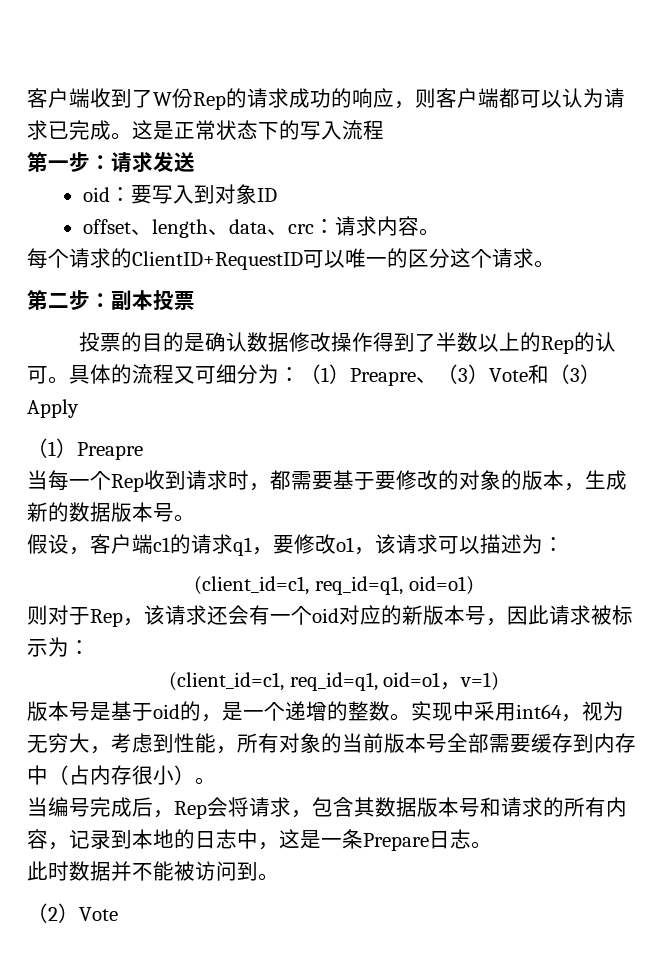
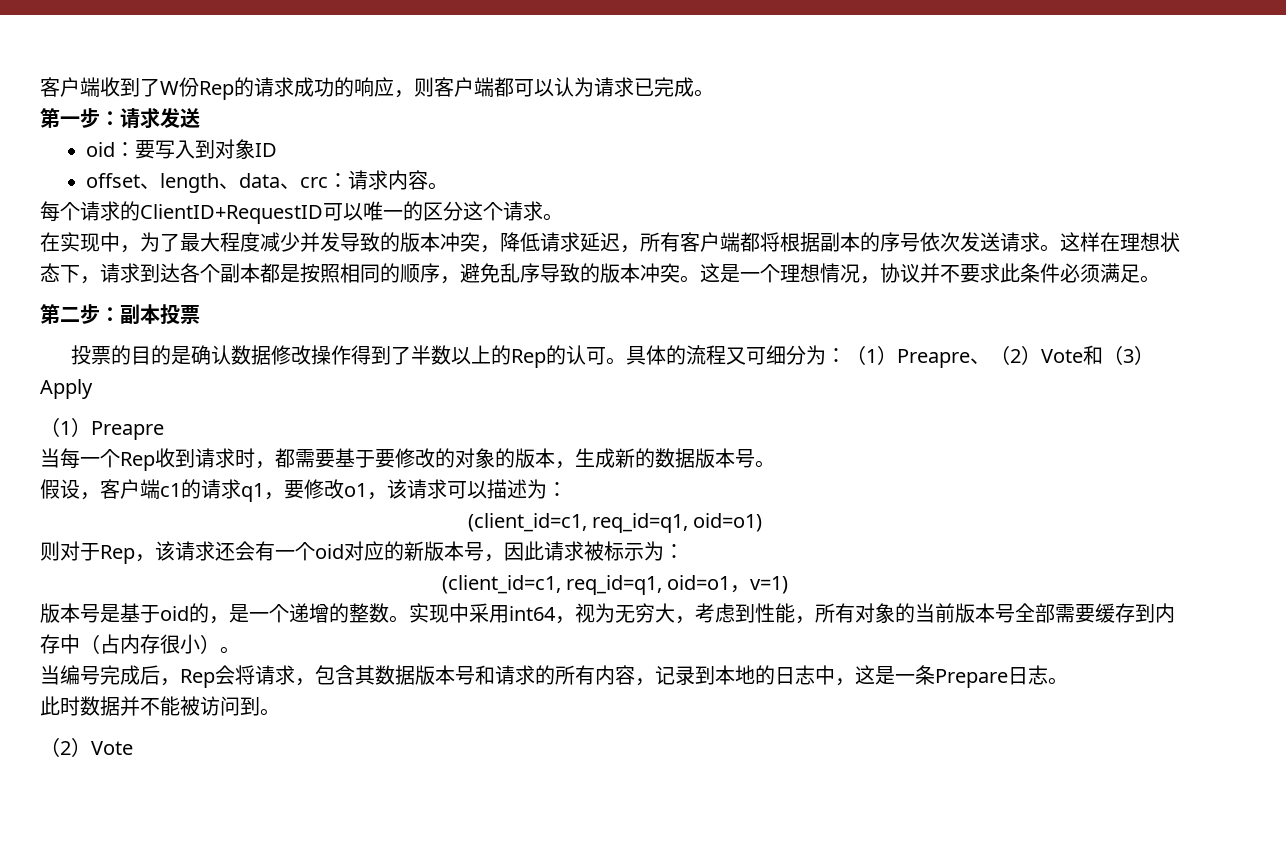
[132,120,384,140] 这是正常状态下的写入流程 -> (714, 93) none
(555, 264) none -> [40,232,1180,253] [40,263,1160,284] // 在实现中，为了最大程度减少并发导致的版本冲突，降低请求延迟，所有客户端都将根据副本的序号依次发送请求。这样在理想状态下，请求到达各个副本都是按照相同的顺序，避免乱序导致的版本冲突。这是一个理想情况，协议并不要求此条件必须满足。
[458,368,468,382] 3 -> [1010,349,1022,363] 2

